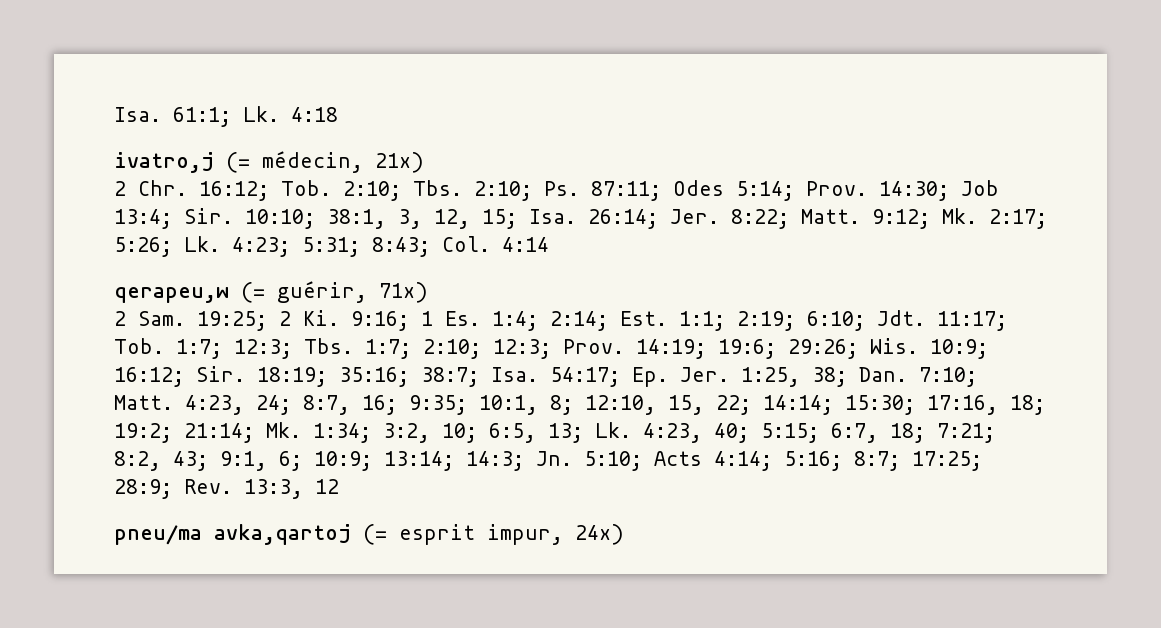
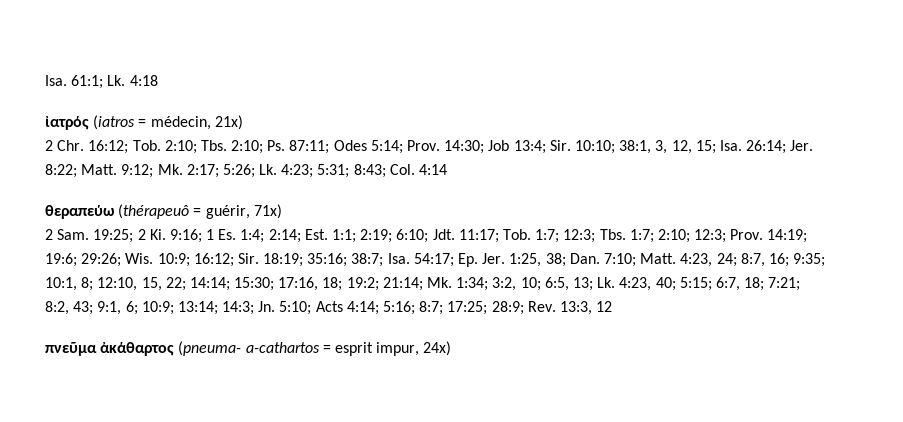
[114,152,250,173] ivatro,j (= -> [45,115,147,130] ἰατρός (iatros =
[114,282,265,303] qerapeu,w (= -> [45,204,202,219] θεραπεύω (thérapeuô =
[114,524,387,545] pneu/ma avka,qartoj (= -> [45,341,331,356] πνεῦμα ἀκάθαρτος (pneuma- a-cathartos =

